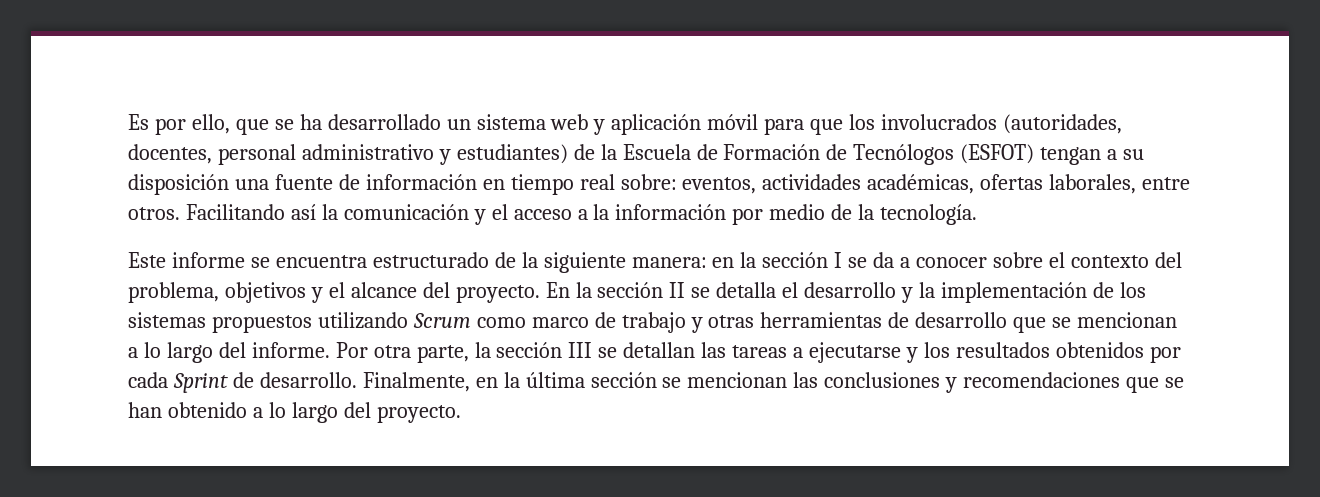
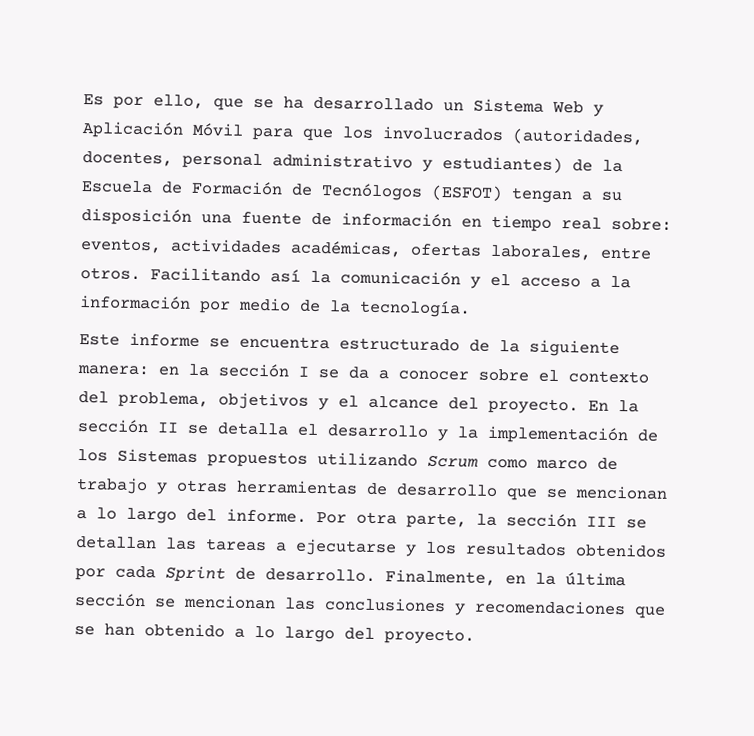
[476,114,759,135] sistema web y aplicación móvil -> [473,98,604,117] [82,121,244,139] Sistema Web y Aplicación Móvil
[128,312,206,328] sistemas -> [117,448,198,464] Sistemas

